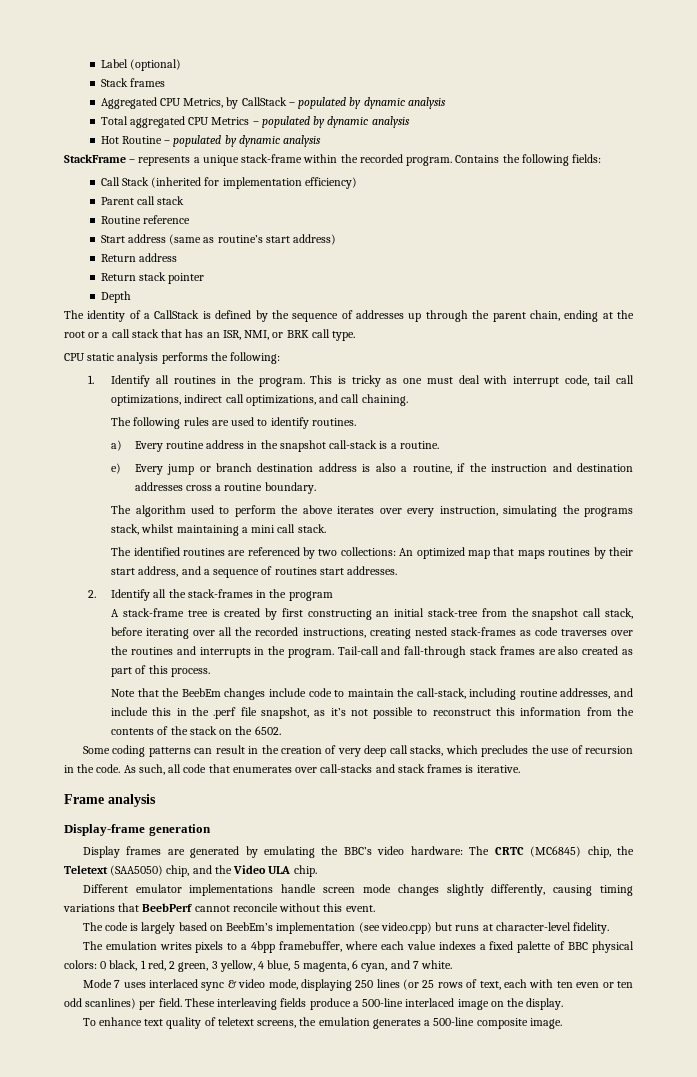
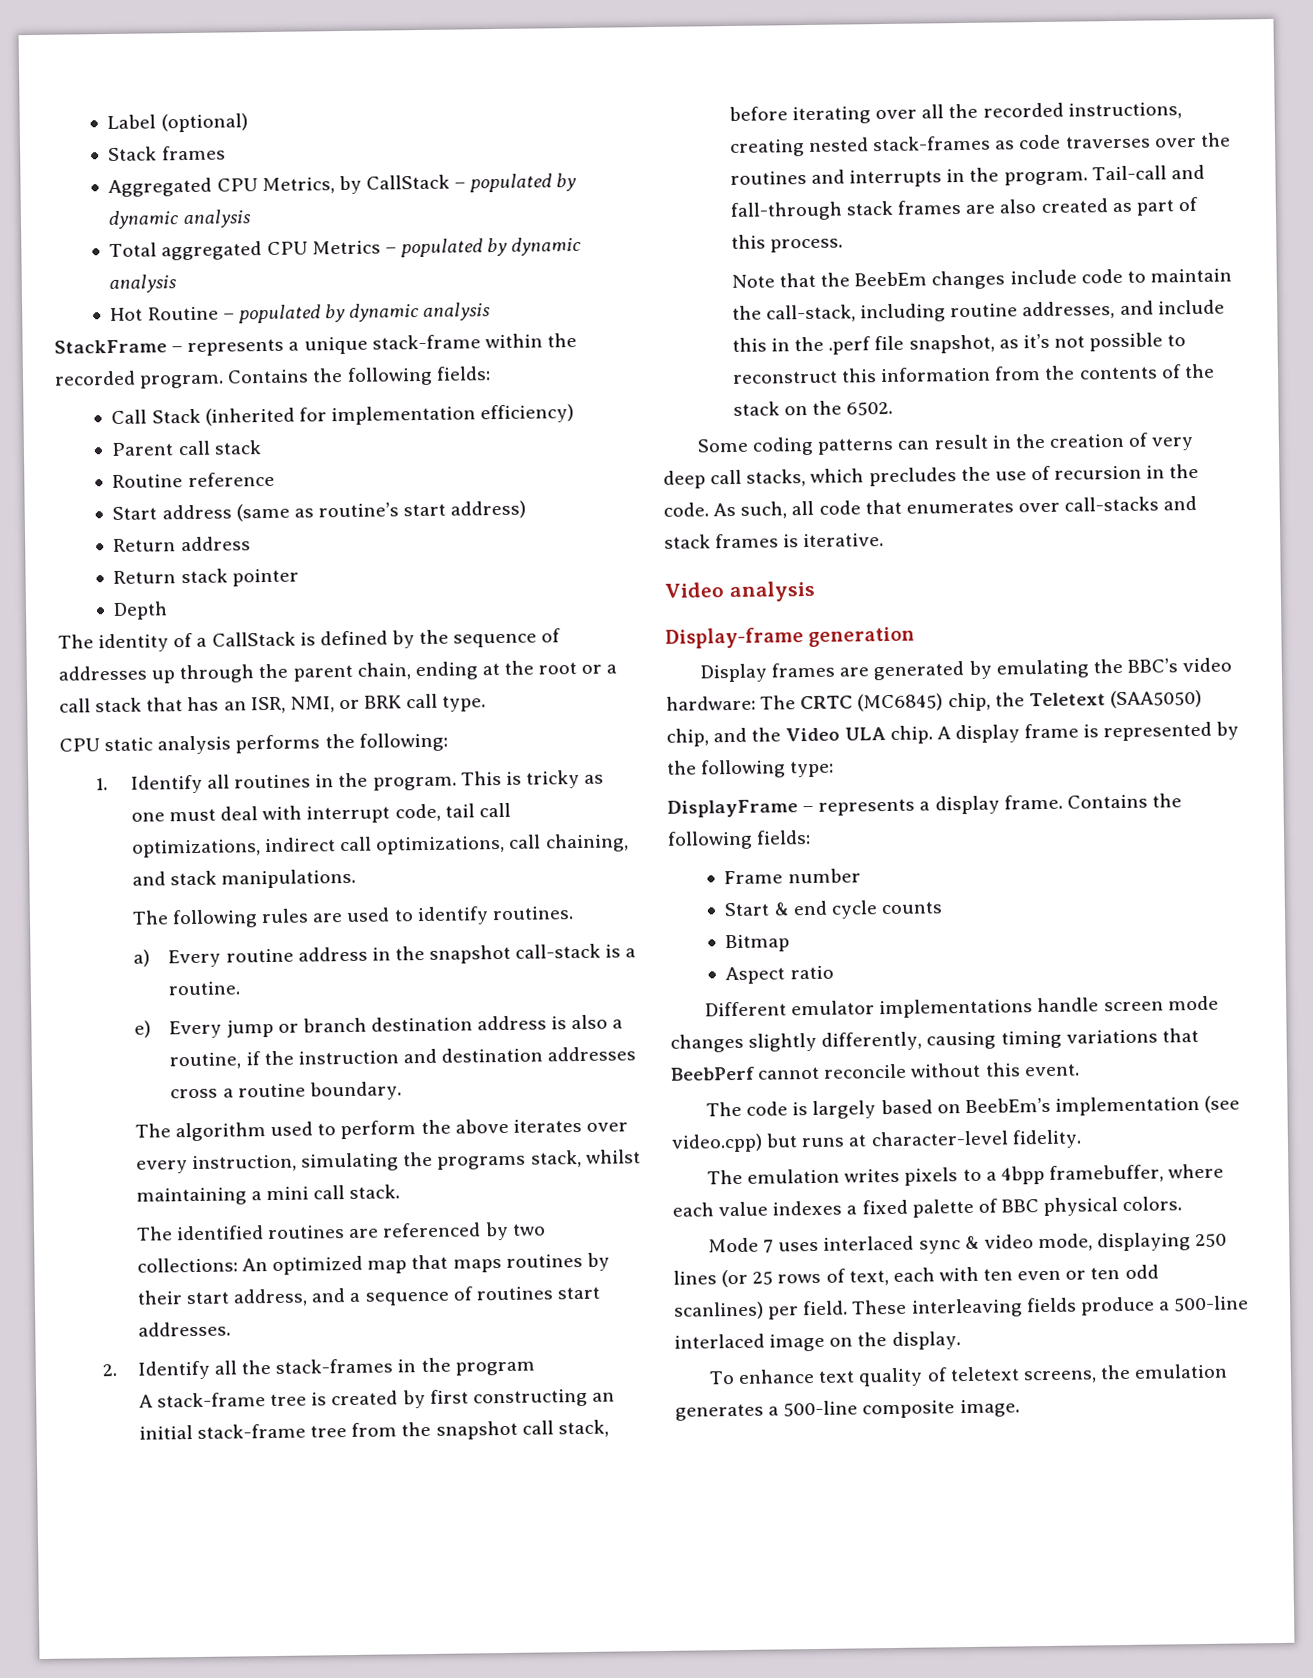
[319,394,408,406] and call chaining. -> [508,833,629,853] [131,868,357,889] call chaining, and stack manipulations.
[428,608,479,617] stack-tree -> [197,1423,348,1439] stack-frame tree
[64,794,104,804] Frame -> [664,582,724,598] Video
(317, 871) none -> [936,721,1240,744] [666,759,835,779] [667,793,1182,818] [667,830,812,850] [724,868,861,885] [724,900,942,919] [725,934,791,953] [725,965,834,985] A display frame is represented by the following type: // DisplayFrame – represents a display frame. Contains the following fields: // Frame number // Start & end cycle counts // Bitmap // Aspect ratio
[64,960,453,972] colors: 0 black, 1 red, 2 green, 3 yellow, 4 blue, 5 magenta, 6 cyan, and 7 white. -> [1122,1196,1183,1212] colors.

